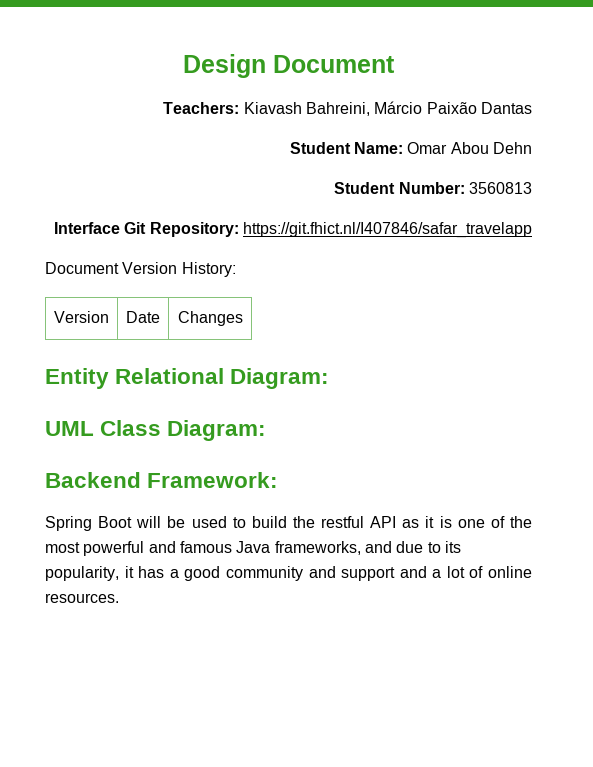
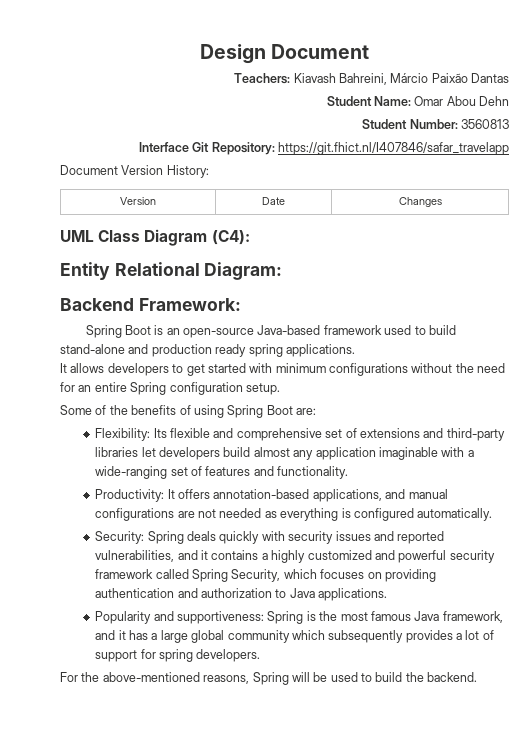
(243, 318) none -> [60,229,250,246] // UML Class Diagram (C4):
[45,420,267,441] // UML Class Diagram: -> (283, 271) none
(133, 522) none -> [154,325,456,338] [60,344,355,357] [60,363,506,376] [60,382,280,395] [60,405,316,418] [95,428,505,441] [95,447,474,460] [95,466,349,479] [95,489,448,502] [95,508,493,521] [95,531,445,544] [95,550,495,563] [95,569,436,582] [95,588,388,601] [95,611,503,624] [95,630,494,643] [95,649,261,662] [60,672,289,685] is an open-source Java-based framework used to build stand-alone and production ready spring applications. // It allows developers to get started with minimum configurations without the need for an entire Spring configuration setup. // Some of the benefits of using Spring Boot are: // Flexibility: Its flexible and comprehensive set of extensions and third-party libraries let developers build almost any application imaginable with a wide-ranging set of features and functionality. // Productivity: It offers annotation-based applications, and manual configurations are not needed as everything is configured automatically. // Security: Spring deals quickly with security issues and reported vulnerabilities, and it contains a highly customized and powerful security framework called Spring Security, which focuses on providing authentication and authorization to Java applications. // Popularity and supportiveness: Spring is the most famous Java framework, and it has a large global community which subsequently provides a lot of support for spring developers. // For the above-mentioned reasons, Spring
[321,516,532,528] [45,541,461,556] [45,566,532,581] [45,593,119,603] restful API as it is one of the most powerful and famous Java frameworks, and due to its popularity, it has a good community and support and a lot of online resources. -> [427,672,478,682] backend.

